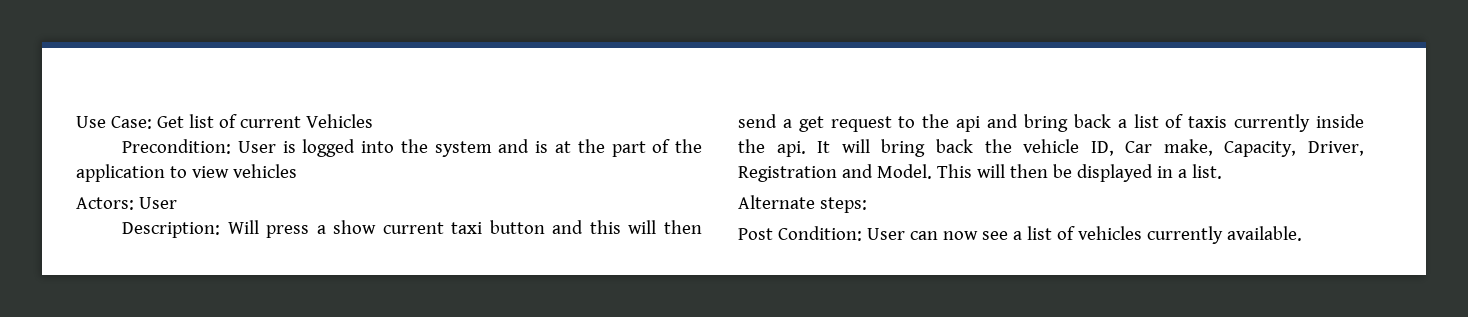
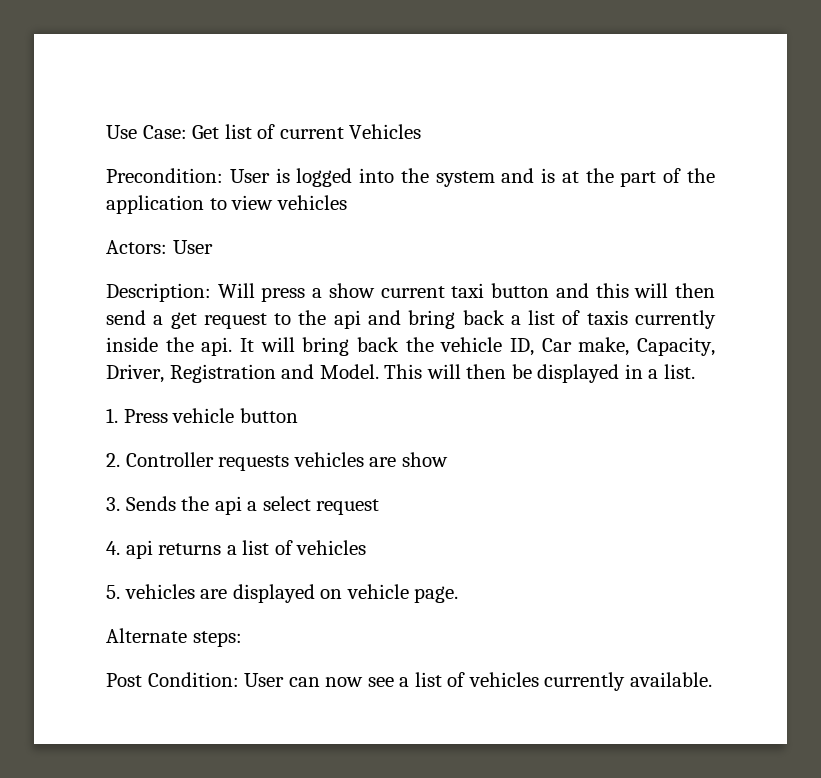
(1222, 171) none -> [106,408,298,423] [106,452,448,471] [106,496,380,515] [106,540,367,559] [106,584,459,603] // 1. Press vehicle button // 2. Controller requests vehicles are show // 3. Sends the api a select request // 4. api returns a list of vehicles // 5. vehicles are displayed on vehicle page.

